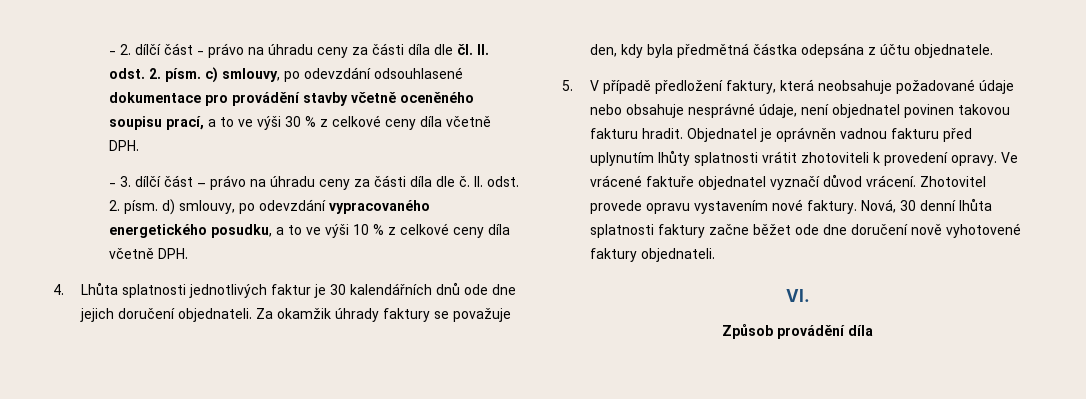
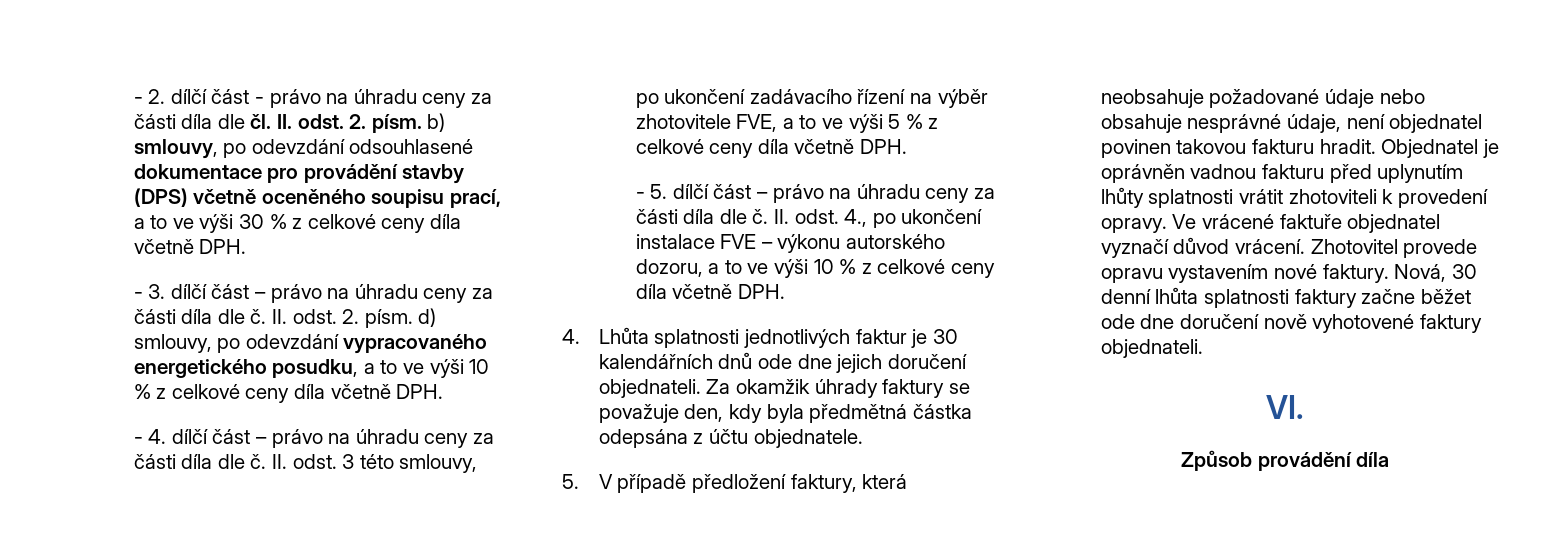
[204,67,218,83] c) -> [427,113,446,132] b)
(348, 99) none -> [133,188,188,207] (DPS)
(188, 253) none -> [133,429,494,448] [133,454,478,473] [635,89,988,108] [635,114,939,133] [635,139,908,158] [635,184,995,203] [635,209,983,228] [635,234,946,253] [635,259,995,278] [635,284,785,299] // - 4. dílčí část – právo na úhradu ceny za části díla dle č. II. odst. 3 této smlouvy, po ukončení zadávacího řízení na výběr zhotovitele FVE, a to ve výši 5 % z celkové ceny díla včetně DPH. // - 5. dílčí část – právo na úhradu ceny za části díla dle č. II. odst. 4., po ukončení instalace FVE – výkonu autorského dozoru, a to ve výši 10 % z celkové ceny díla včetně DPH.

